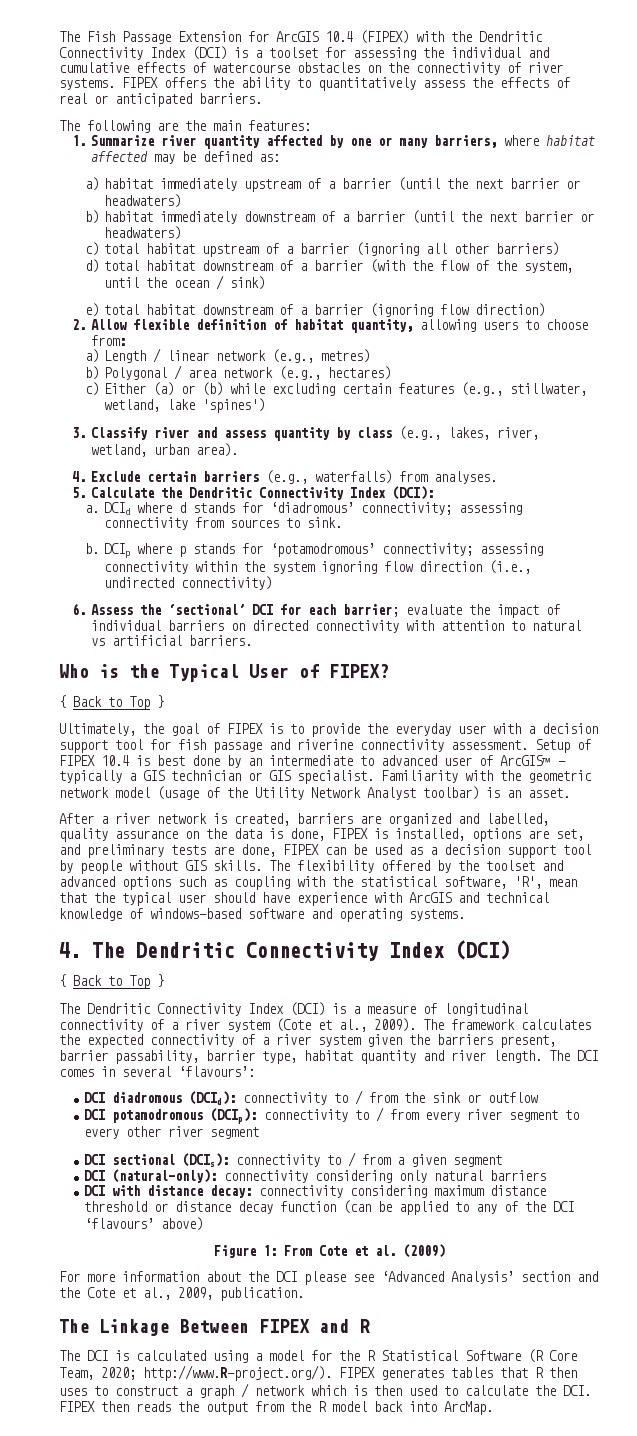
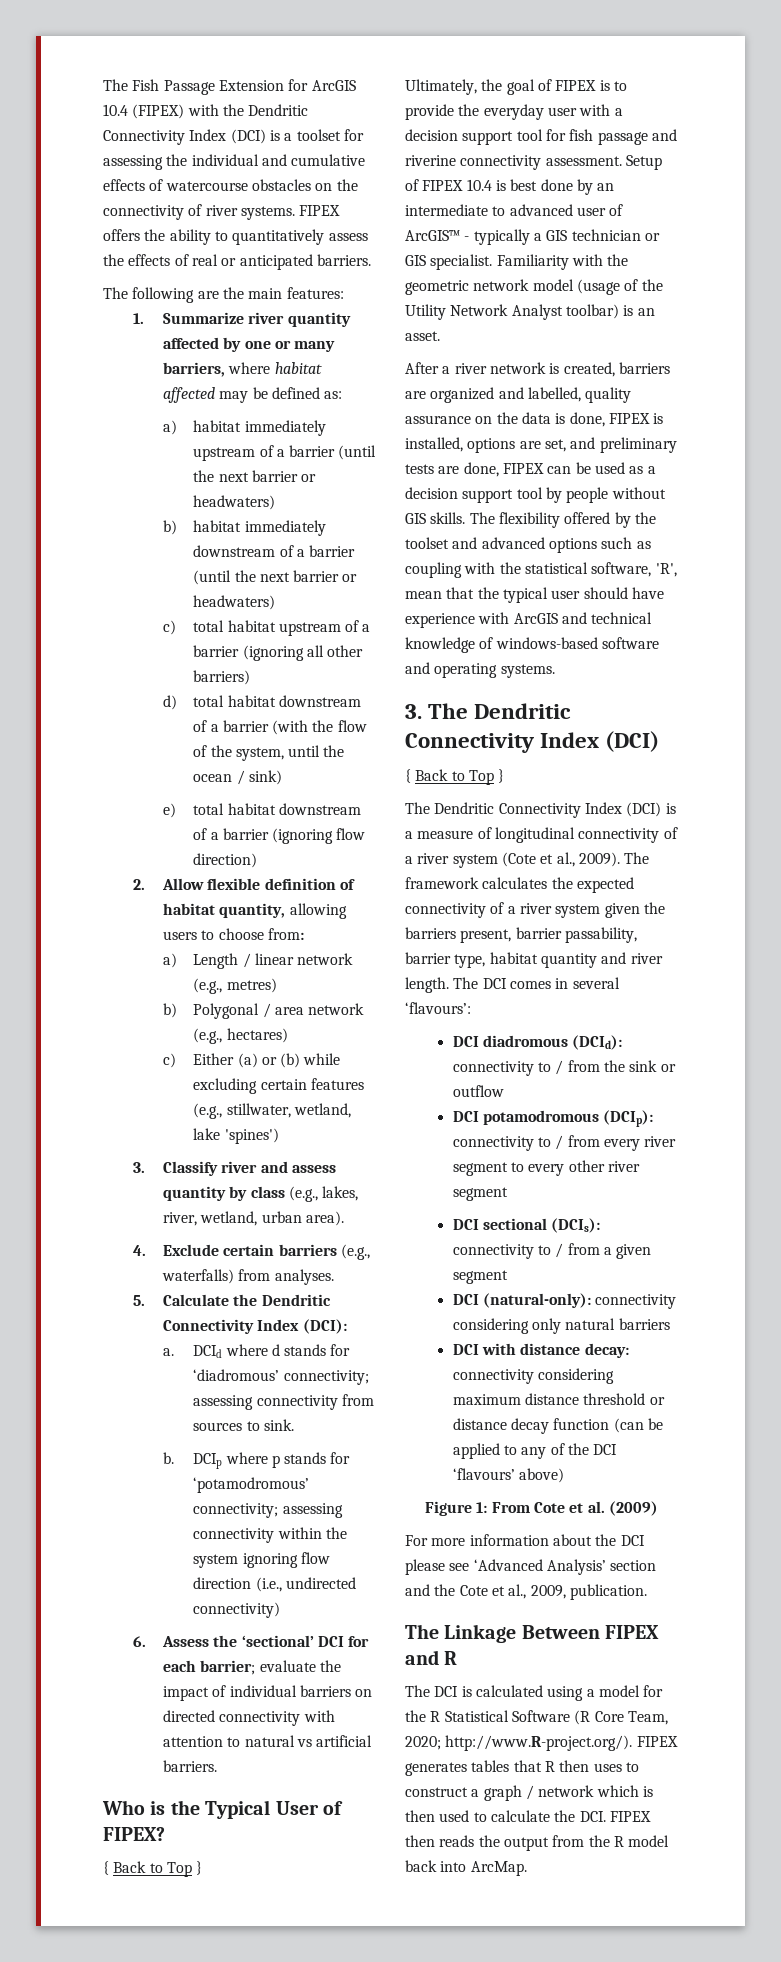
[59,942,81,958] 4. -> [405,704,422,719] 3.

